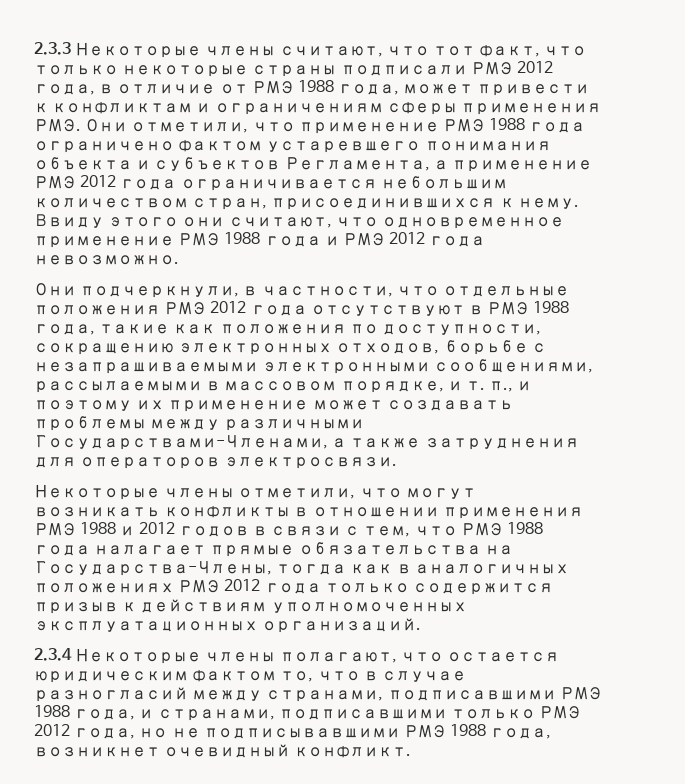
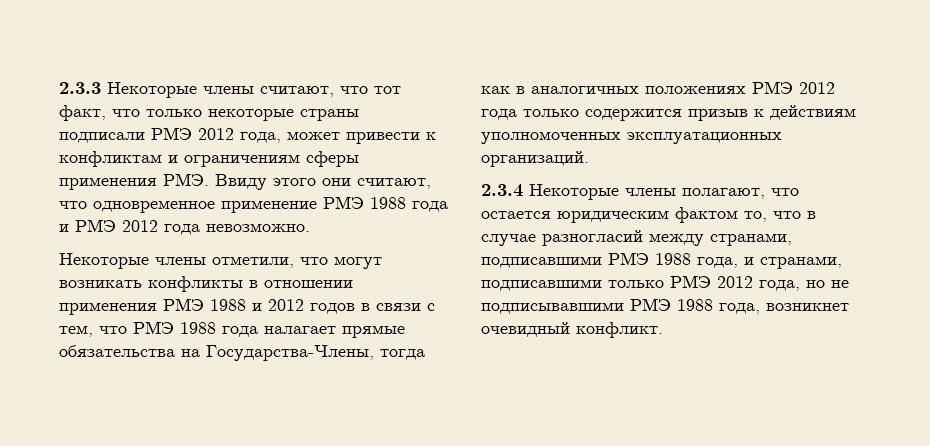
[99,80,400,95] в отличие от РМЭ 1988 года, -> (281, 137) none
[85,118,586,134] [34,140,551,153] [34,157,592,172] [34,175,507,191] [34,198,579,210] Они отметили, что применение РМЭ 1988 года ограничено фактом устаревшего понимания объекта и субъектов Регламента, а применение РМЭ 2012 года ограничивается небольшим количеством стран, присоединившихся к нему. -> (209, 179) none
[34,283,569,298] [34,301,570,316] [34,324,541,335] [34,340,546,355] [34,359,594,374] [34,381,532,393] [34,400,513,412] [34,416,365,431] [34,435,579,450] [34,457,398,469] // Они подчеркнули, в частности, что отдельные положения РМЭ 2012 года отсутствуют в РМЭ 1988 года, такие как положения по доступности, сокращению электронных отходов, борьбе с незапрашиваемыми электронными сообщениями, рассылаемыми в массовом порядке, и т. п., и поэтому их применение может создавать проблемы между различными Государствами-Членами, а также затруднения для операторов электросвязи. -> (310, 227) none

